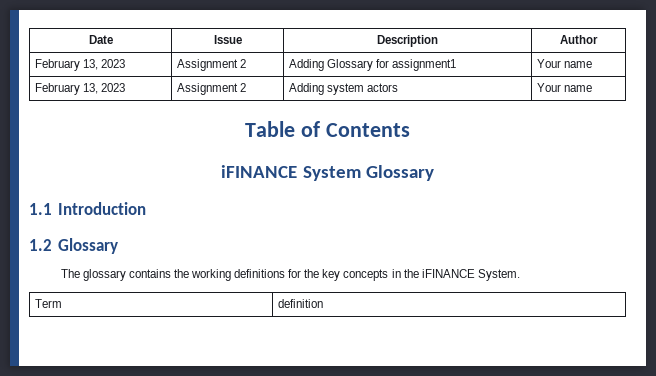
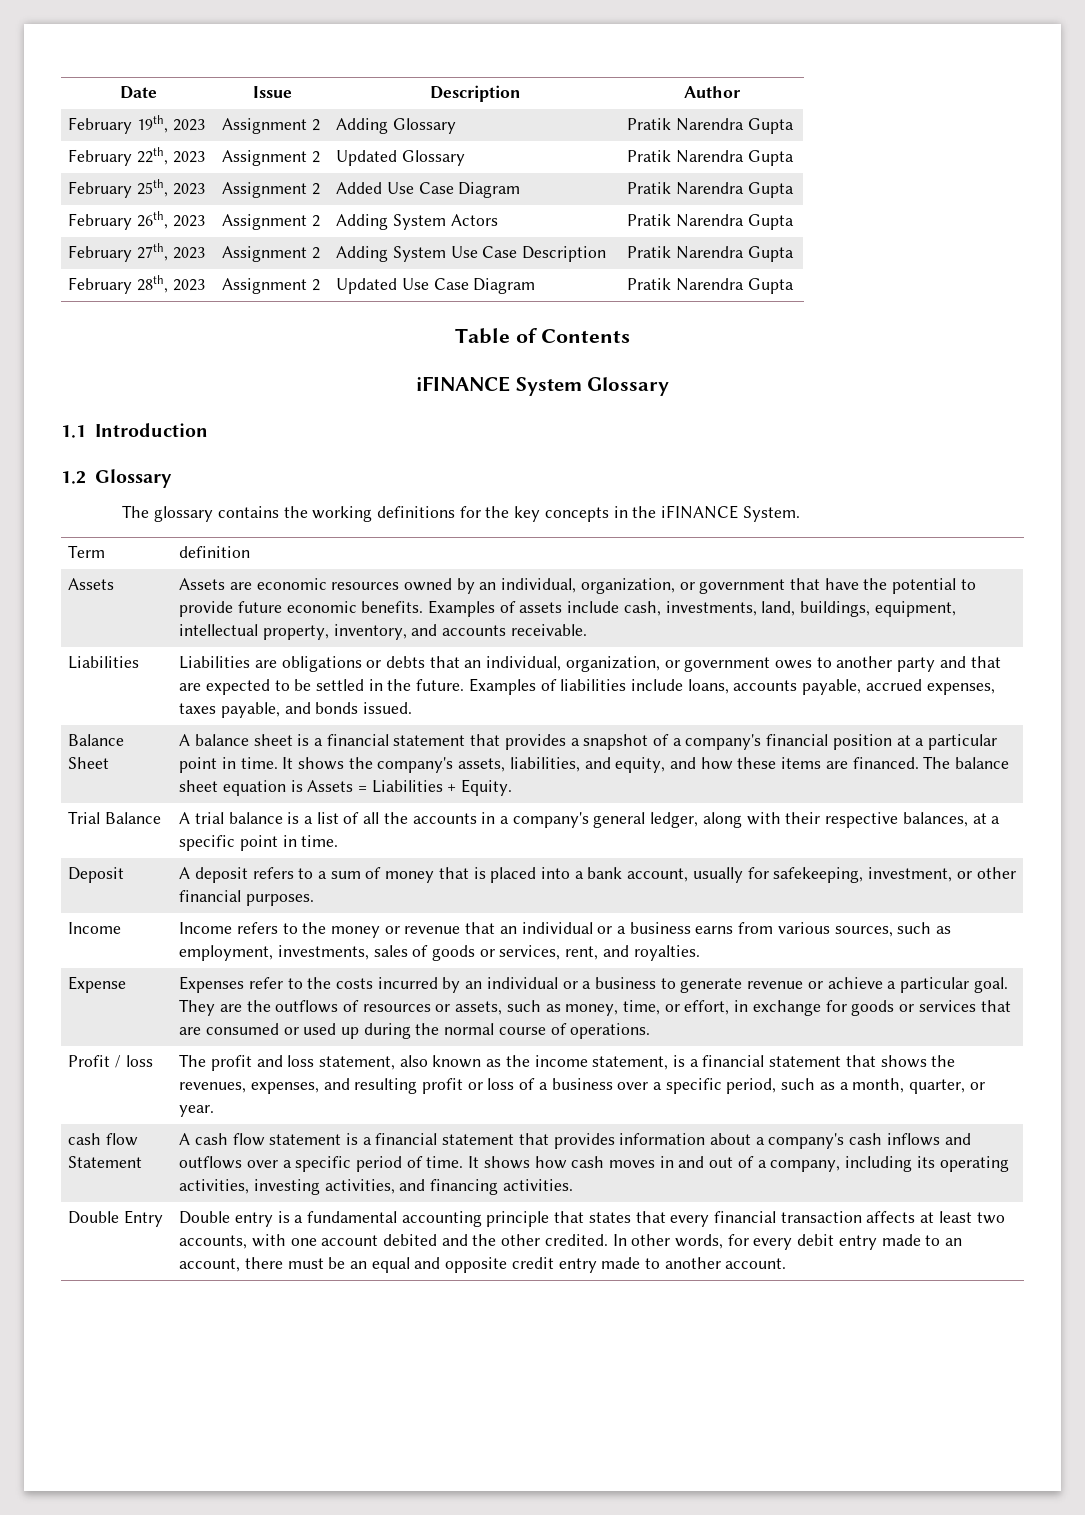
[83,59,99,70] 13, -> [136,115,168,133] 19th,
[376,59,457,71] [537,59,593,68] [35,83,126,95] [177,83,247,95] [289,83,399,95] [537,83,593,92] for assignment1 | Your name // February 13, 2023 | Assignment 2 | Adding system actors | Your name -> [627,118,794,134] [68,147,205,166] [222,150,320,166] [336,150,465,166] [627,150,794,166] [68,179,205,198] [222,182,320,198] [336,182,521,198] [627,182,794,198] [68,211,205,230] [222,214,320,230] [336,214,498,230] [627,214,794,230] [68,243,205,262] [222,246,320,262] [336,246,606,262] [627,246,794,262] [68,275,205,294] [222,278,320,294] [336,278,536,294] [627,278,794,294] | Pratik Narendra Gupta // February 22th, 2023 | Assignment 2 | Updated Glossary | Pratik Narendra Gupta // February 25th, 2023 | Assignment 2 | Added Use Case Diagram | Pratik Narendra Gupta // February 26th, 2023 | Assignment 2 | Adding System Actors | Pratik Narendra Gupta // February 27th, 2023 | Assignment 2 | Adding System Use Case Description | Pratik Narendra Gupta // February 28th, 2023 | Assignment 2 | Updated Use Case Diagram | Pratik Narendra Gupta
(324, 303) none -> [68,578,115,590] [179,578,976,594] [179,600,956,617] [179,624,587,640] [68,656,140,669] [179,656,1001,672] [179,678,995,695] [179,702,412,718] [68,734,125,746] [68,757,110,769] [179,734,998,750] [179,756,1010,773] [179,779,513,796] [68,811,161,824] [179,812,1001,828] [179,835,339,851] [68,867,125,883] [179,867,1016,883] [179,890,314,906] [68,922,122,934] [179,922,952,938] [179,945,700,961] [68,976,127,993] [179,976,1008,993] [179,999,1011,1016] [179,1023,651,1039] [68,1055,153,1068] [179,1054,956,1071] [179,1078,985,1094] [179,1105,215,1117] [68,1133,138,1146] [68,1156,143,1168] [179,1133,971,1149] [179,1156,1009,1172] [179,1179,573,1195] [68,1210,163,1227] [179,1211,1005,1227] [179,1234,963,1250] [179,1257,787,1273] // Assets | Assets are economic resources owned by an individual, organization, or government that have the potential to provide future economic benefits. Examples of assets include cash, investments, land, buildings, equipment, intellectual property, inventory, and accounts receivable. // Liabilities | Liabilities are obligations or debts that an individual, organization, or government owes to another party and that are expected to be settled in the future. Examples of liabilities include loans, accounts payable, accrued expenses, taxes payable, and bonds issued. // Balance Sheet | A balance sheet is a financial statement that provides a snapshot of a company's financial position at a particular point in time. It shows the company's assets, liabilities, and equity, and how these items are financed. The balance sheet equation is Assets = Liabilities + Equity. // Trial Balance | A trial balance is a list of all the accounts in a company's general ledger, along with their respective balances, at a specific point in time. // Deposit | A deposit refers to a sum of money that is placed into a bank account, usually for safekeeping, investment, or other financial purposes. // Income | Income refers to the money or revenue that an individual or a business earns from various sources, such as employment, investments, sales of goods or services, rent, and royalties. // Expense | Expenses refer to the costs incurred by an individual or a business to generate revenue or achieve a particular goal. They are the outflows of resources or assets, such as money, time, or effort, in exchange for goods or services that are consumed or used up during the normal course of operations. // Profit / loss | The profit and loss statement, also known as the income statement, is a financial statement that shows the revenues, expenses, and resulting profit or loss of a business over a specific period, such as a month, quarter, or year. // cash flow Statement | A cash flow statement is a financial statement that provides information about a company's cash inflows and outflows over a specific period of time. It shows how cash moves in and out of a company, including its operating activities, investing activities, and financing activities. // Double Entry | Double entry is a fundamental accounting principle that states that every financial transaction affects at least two accounts, with one account debited and the other credited. In other words, for every debit entry made to an account, there must be an equal and opposite credit entry made to another account.

